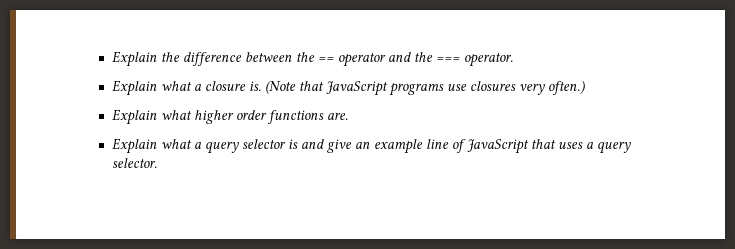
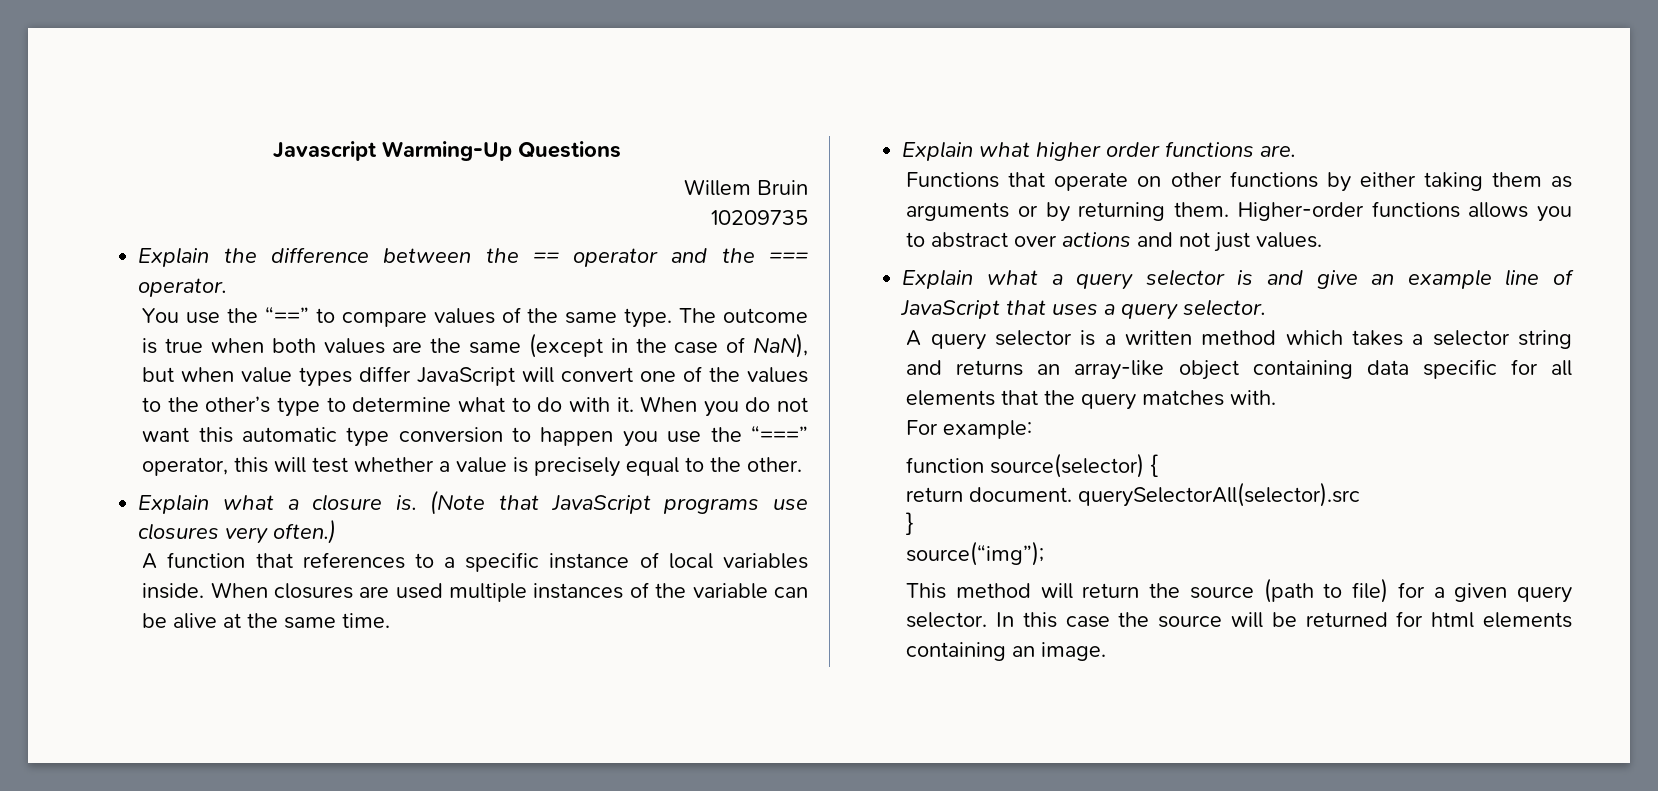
(112, 59) none -> [273,141,621,161] [684,179,808,196] [711,210,808,225] Javascript Warming-Up Questions // Willem Bruin // 10209735 //
(514, 60) none -> [142,306,808,328] [142,333,808,358] [142,366,809,387] [142,396,808,417] [142,425,809,447] [142,457,803,477] // You use the “==” to compare values of the same type. The outcome is true when both values are the same (except in the case of NaN), but when value types differ JavaScript will convert one of the values to the other’s type to determine what to do with it. When you do not want this automatic type conversion to happen you use the “===” operator, this will test whether a value is precisely equal to the other.
(586, 87) none -> [142,552,808,572] [142,582,809,602] [142,613,391,629] // A function that references to a specific instance of local variables inside. When closures are used multiple instances of the variable can be alive at the same time.
(349, 116) none -> [906,171,1572,192] [906,201,1572,222] [906,232,1323,252] // Functions that operate on other functions by either taking them as arguments or by returning them. Higher-order functions allows you to abstract over actions and not just values.
(158, 163) none -> [906,330,1572,350] [906,359,1572,380] [906,390,1277,410] [906,420,1033,439] [906,453,1159,478] [906,482,1361,507] [906,512,915,535] [906,541,1045,566] [906,578,1572,603] [906,611,1572,628] [906,642,1107,661] // A query selector is a written method which takes a selector string and returns an array-like object containing data specific for all elements that the query matches with. // For example: // function source(selector) { // return document. querySelectorAll(selector).src // } // source(“img”); // This method will return the source (path to file) for a given query selector. In this case the source will be returned for html elements containing an image.

